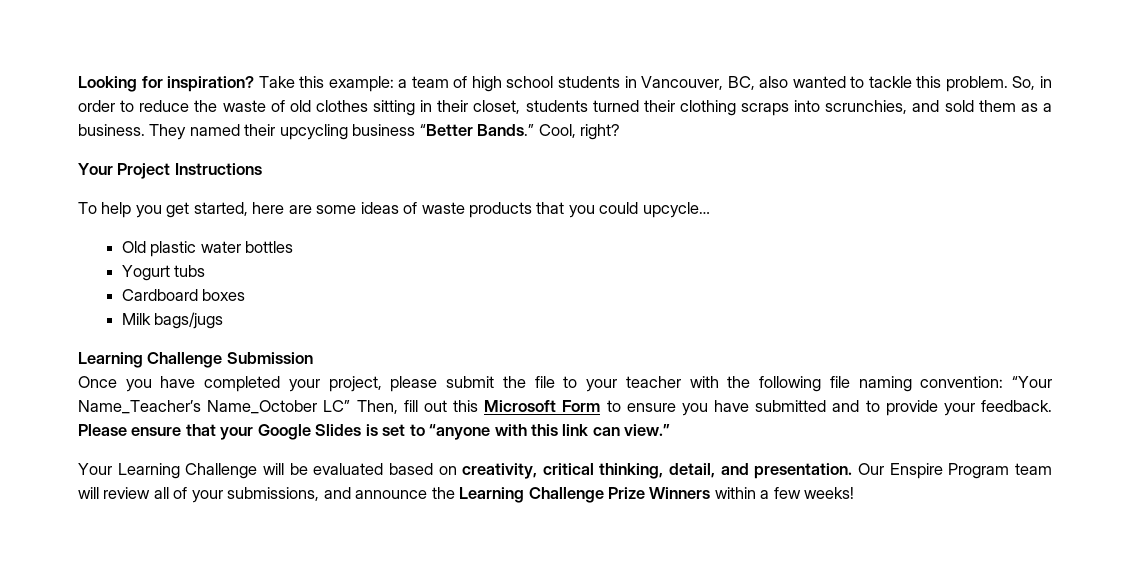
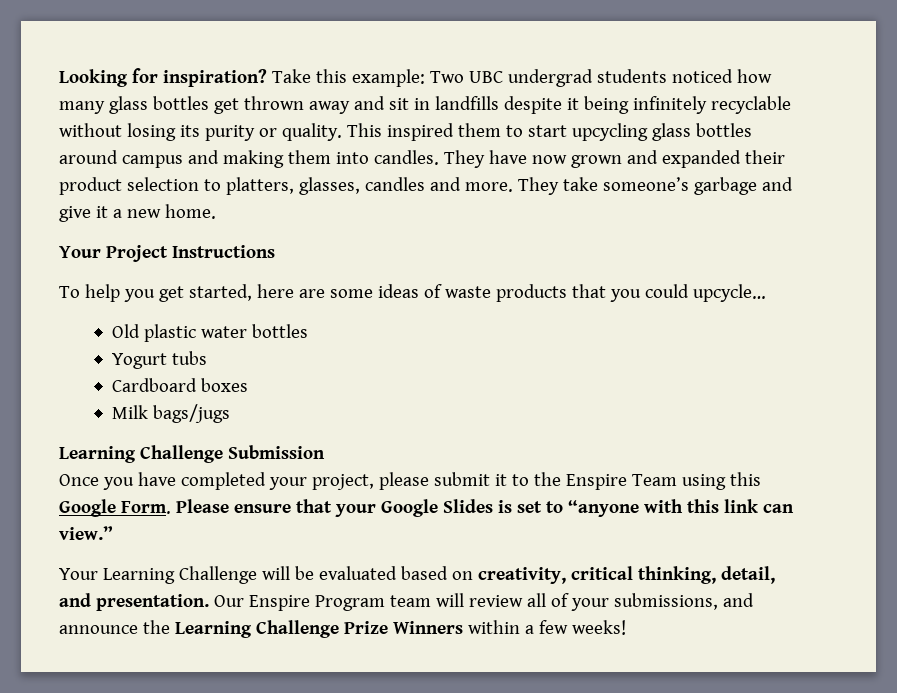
[398,76,1052,92] [78,100,1053,116] [78,124,621,140] a team of high school students in Vancouver, BC, also wanted to tackle this problem. So, in order to reduce the waste of old clothes sitting in their closet, students turned their clothing scraps into scrunchies, and sold them as a business. They named their upcycling business “Better Bands.” Cool, right? -> [429,69,772,87] [59,96,791,114] [59,123,752,141] [59,150,785,168] [59,177,793,195] [59,204,216,222] Two UBC undergrad students noticed how many glass bottles get thrown away and sit in landfills despite it being infinitely recyclable without losing its purity or quality. This inspired them to start upcycling glass bottles around campus and making them into candles. They have now grown and expanded their product selection to platters, glasses, candles and more. They take someone’s garbage and give it a new home.
[502,376,1052,392] [78,400,1052,416] the file to your teacher with the following file naming convention: “Your Name_Teacher’s Name_October LC” Then, fill out this Microsoft Form to ensure you have submitted and to provide your feedback. -> [494,472,761,490] [59,499,171,517] it to the Enspire Team using this Google Form.

